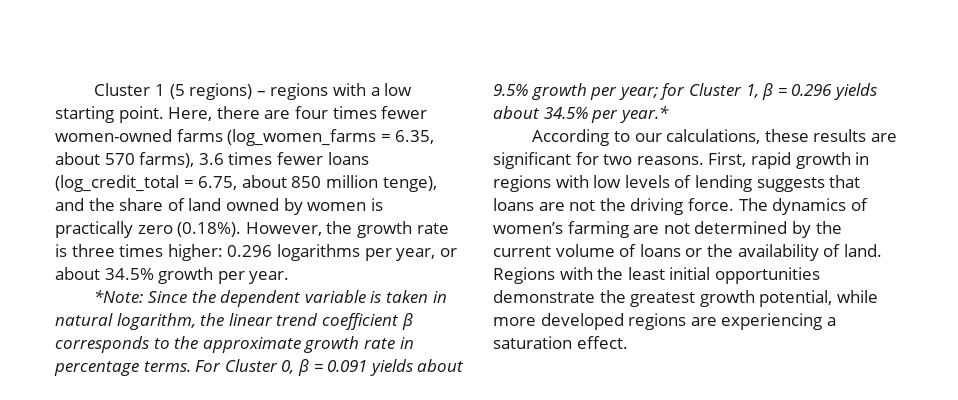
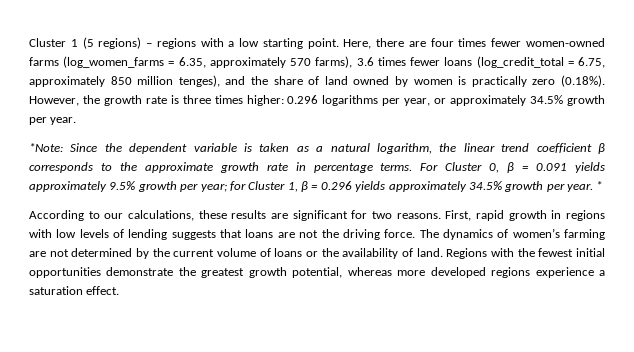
[55,152,100,165] about -> [209,57,286,68] approximately
[241,175,287,188] about -> [29,76,105,87] approximately
[382,176,437,192] tenge), -> [178,75,220,87] tenges),
[55,267,100,280] about -> [450,95,527,106] approximately
[432,291,447,303] in -> [296,146,324,152] as a
[417,359,465,372] about -> [29,181,107,192] approximately
[493,106,669,123] about 34.5% per year.* -> [388,181,603,192] approximately 34.5% growth per year. *
[627,267,665,280] least -> [538,248,574,257] fewest
[836,290,878,303] while -> [347,267,392,276] whereas
[690,313,823,330] are experiencing -> [535,267,594,278] experience

